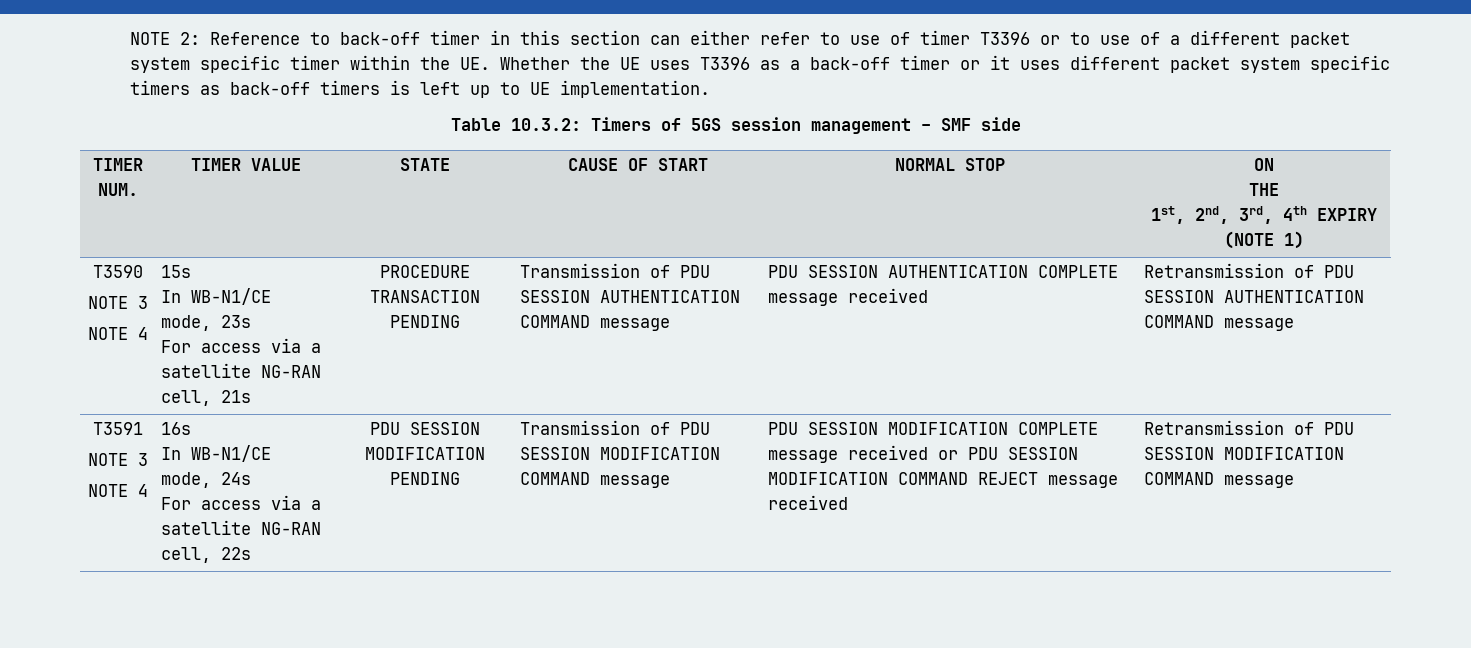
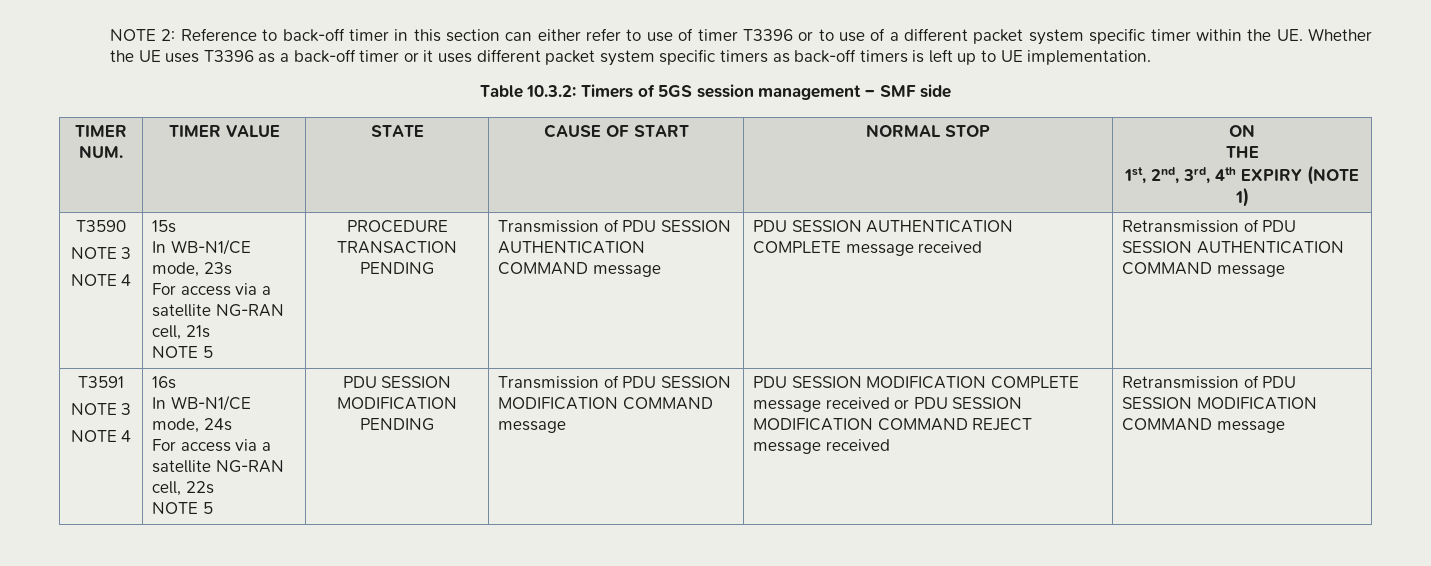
(251, 396) none -> [152,346,213,358] // NOTE 5
(251, 553) none -> [152,502,213,514] // NOTE 5

